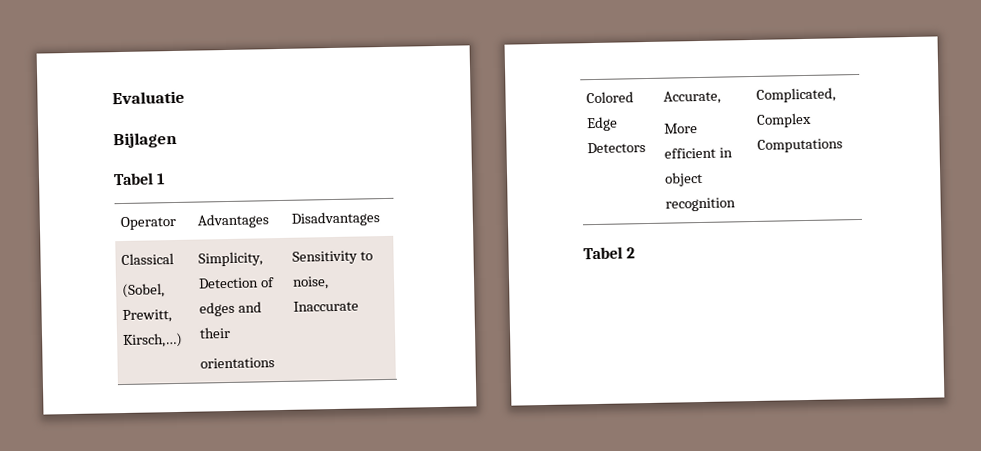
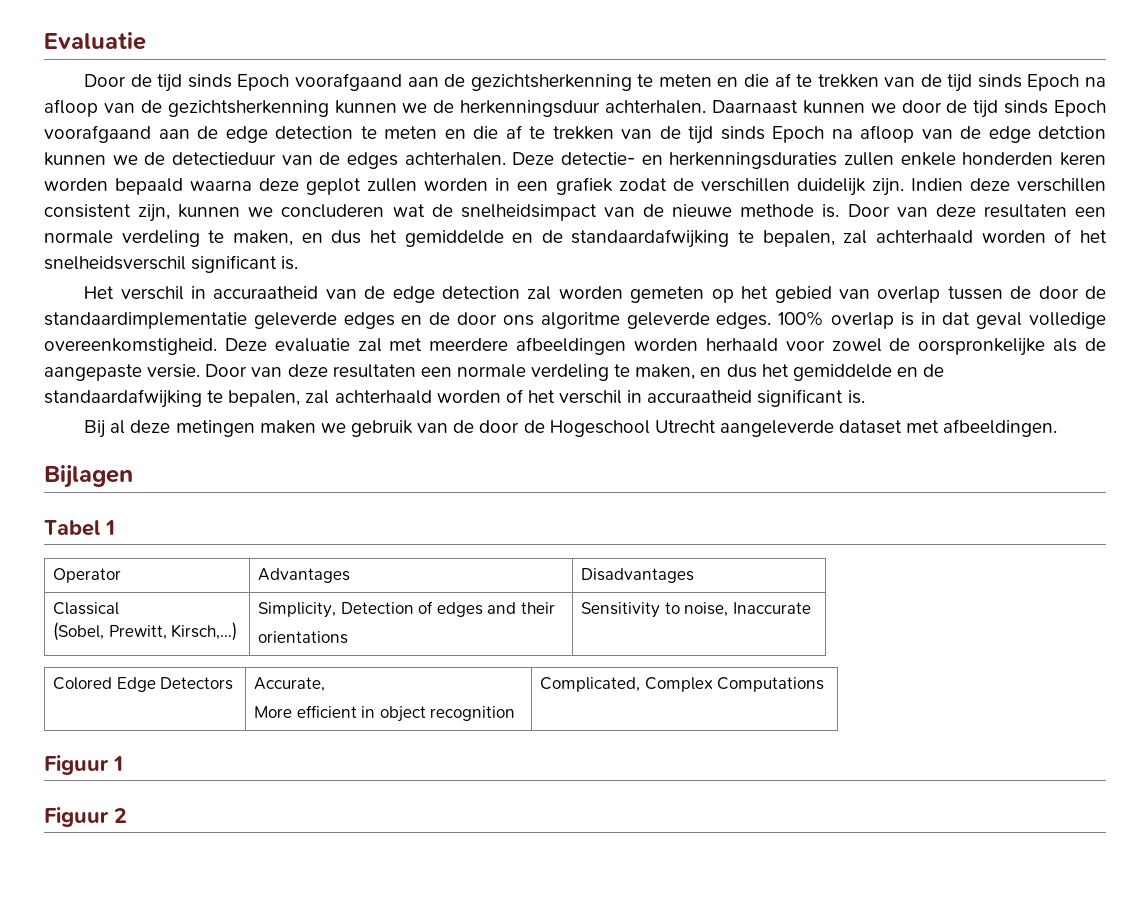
(185, 97) none -> [84,73,1107,92] [44,99,1106,118] [44,125,1106,144] [44,152,1106,169] [44,177,1106,196] [44,204,1106,222] [44,229,1107,248] [44,255,299,273] [84,286,1106,303] [44,311,1106,329] [44,337,1107,356] [44,364,945,381] [44,389,865,408] [84,419,1058,438] // Door de tijd sinds Epoch voorafgaand aan de gezichtsherkenning te meten en die af te trekken van de tijd sinds Epoch na afloop van de gezichtsherkenning kunnen we de herkenningsduur achterhalen. Daarnaast kunnen we door de tijd sinds Epoch voorafgaand aan de edge detection te meten en die af te trekken van de tijd sinds Epoch na afloop van de edge detction kunnen we de detectieduur van de edges achterhalen. Deze detectie- en herkenningsduraties zullen enkele honderden keren worden bepaald waarna deze geplot zullen worden in een grafiek zodat de verschillen duidelijk zijn. Indien deze verschillen consistent zijn, kunnen we concluderen wat de snelheidsimpact van de nieuwe methode is. Door van deze resultaten een normale verdeling te maken, en dus het gemiddelde en de standaardafwijking te bepalen, zal achterhaald worden of het snelheidsverschil significant is. // Het verschil in accuraatheid van de edge detection zal worden gemeten op het gebied van overlap tussen de door de standaardimplementatie geleverde edges en de door ons algoritme geleverde edges. 100% overlap is in dat geval volledige overeenkomstigheid. Deze evaluatie zal met meerdere afbeeldingen worden herhaald voor zowel de oorspronkelijke als de aangepaste versie. Door van deze resultaten een normale verdeling te maken, en dus het gemiddelde en de standaardafwijking te bepalen, zal achterhaald worden of het verschil in accuraatheid significant is. // Bij al deze metingen maken we gebruik van de door de Hogeschool Utrecht aangeleverde dataset met afbeeldingen.
[583,246,623,260] Tabel -> [44,755,123,775] [44,807,109,827] Figuur 1 // Figuur

